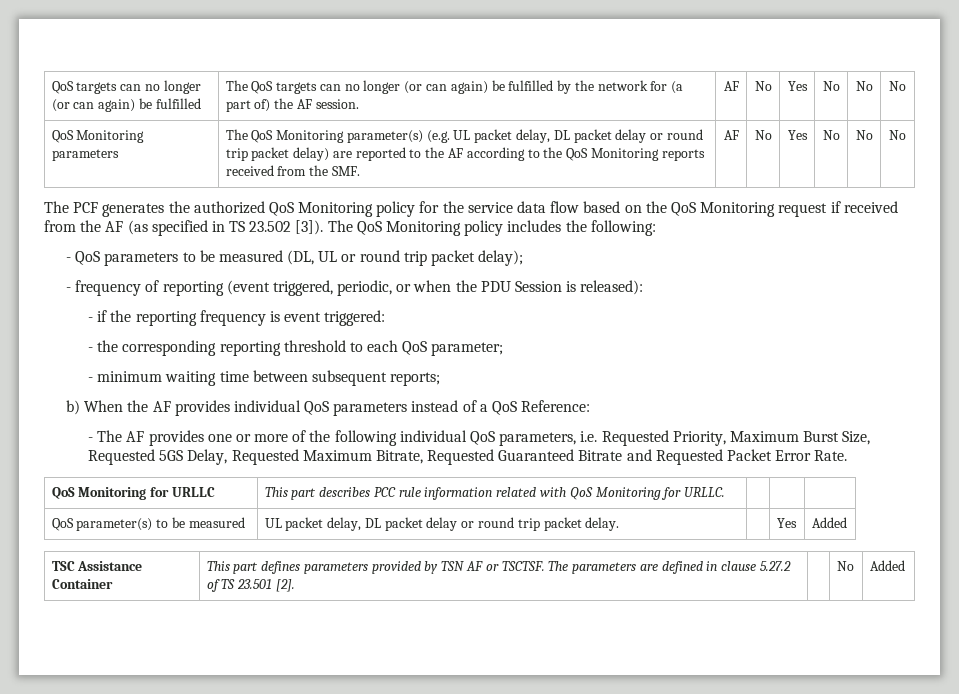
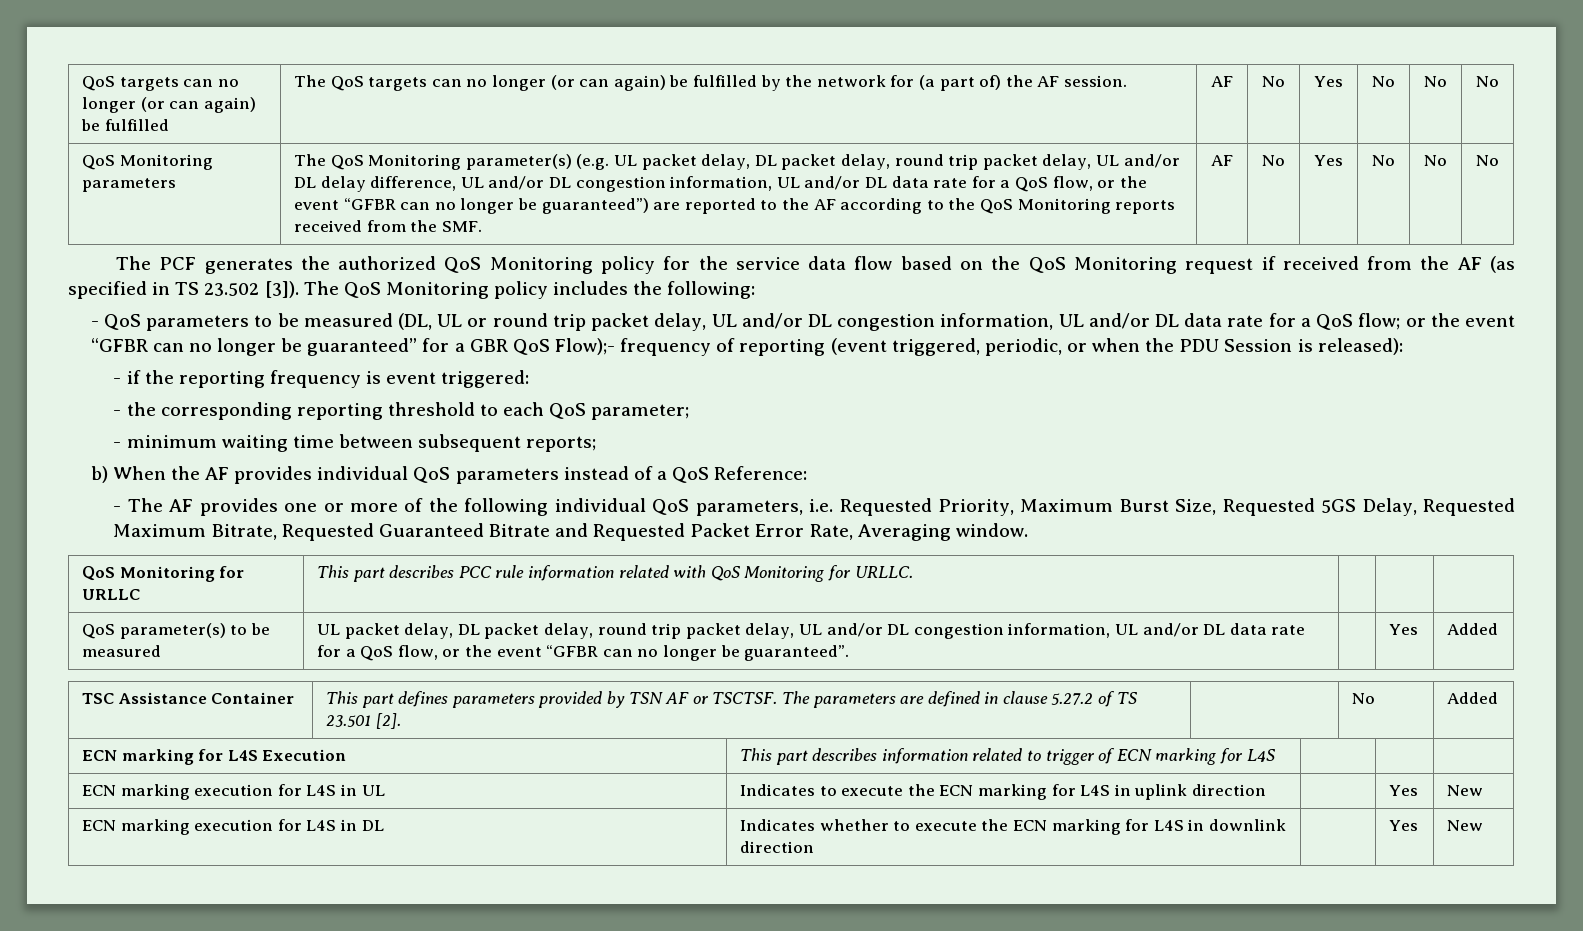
[615,129,703,143] [225,147,330,161] delay or round trip packet delay) -> [840,154,1180,170] [294,176,1147,192] [294,198,649,214] delay, round trip packet delay, UL and/or DL delay difference, UL and/or DL congestion information, UL and/or DL data rate for a QoS flow, or the event “GFBR can no longer be guaranteed”)
[478,250,524,266] [65,287,71,292] delay); // - -> [654,313,1516,331] [90,338,615,356] delay, UL and/or DL congestion information, UL and/or DL data rate for a QoS flow; or the event “GFBR can no longer be guaranteed” for a GBR QoS Flow);-
[814,450,848,461] Rate. -> [809,523,1028,541] Rate, Averaging window.
[426,517,620,531] delay or round trip packet delay. -> [544,623,1306,639] [317,645,850,661] delay, round trip packet delay, UL and/or DL congestion information, UL and/or DL data rate for a QoS flow, or the event “GFBR can no longer be guaranteed”.
(905, 565) none -> [82,749,347,765] [740,748,1275,765] [82,784,385,800] [740,784,1266,800] [1389,785,1419,796] [1447,785,1484,796] [82,819,384,835] [740,819,1286,835] [740,841,815,853] [1389,820,1419,831] [1447,820,1484,831] // ECN marking for L4S Execution | This part describes information related to trigger of ECN marking for L4S | | | // ECN marking execution for L4S in UL | Indicates to execute the ECN marking for L4S in uplink direction | | Yes | New // ECN marking execution for L4S in DL | Indicates whether to execute the ECN marking for L4S in downlink direction | | Yes | New

